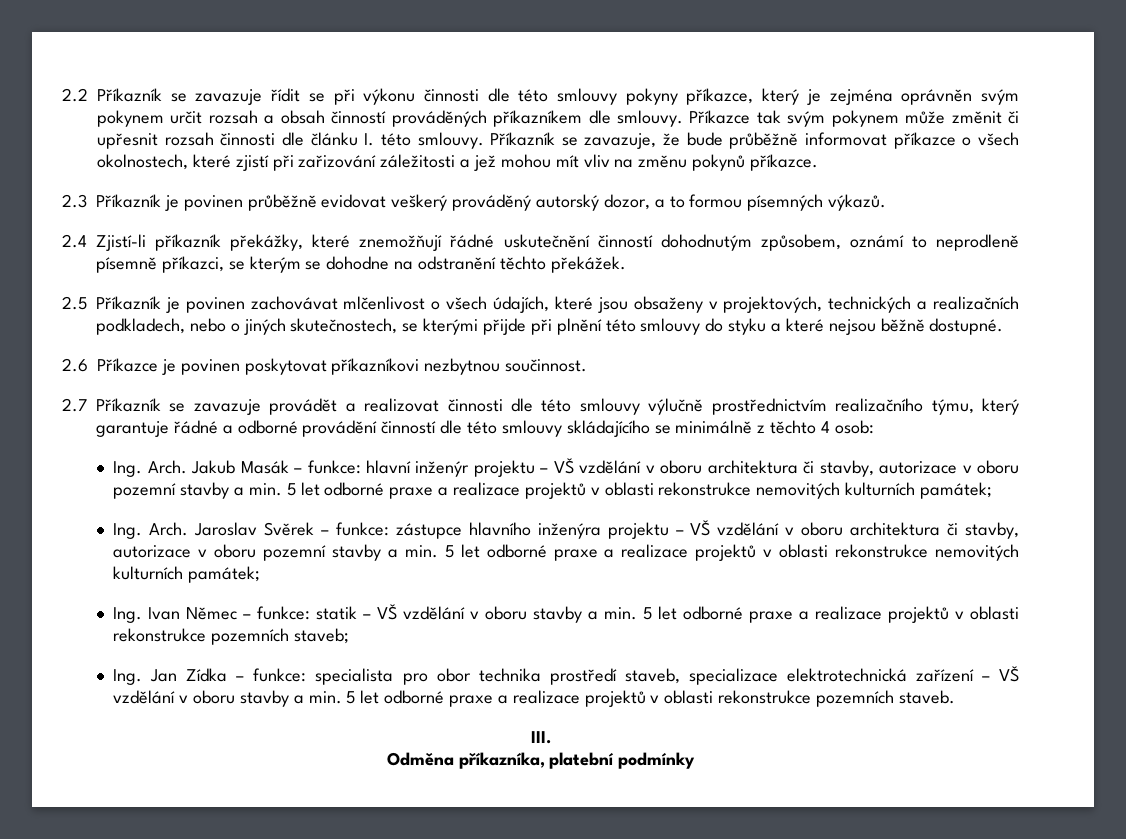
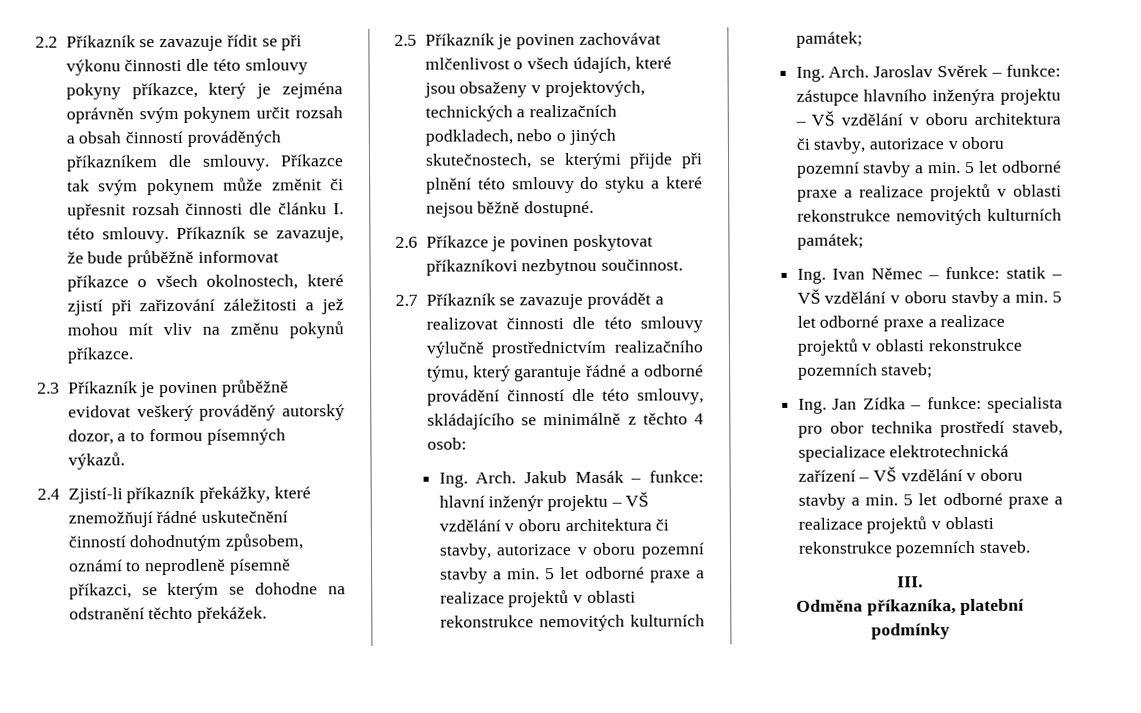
[501,420,562,437] smlouvy -> [637,388,704,405] smlouvy,

